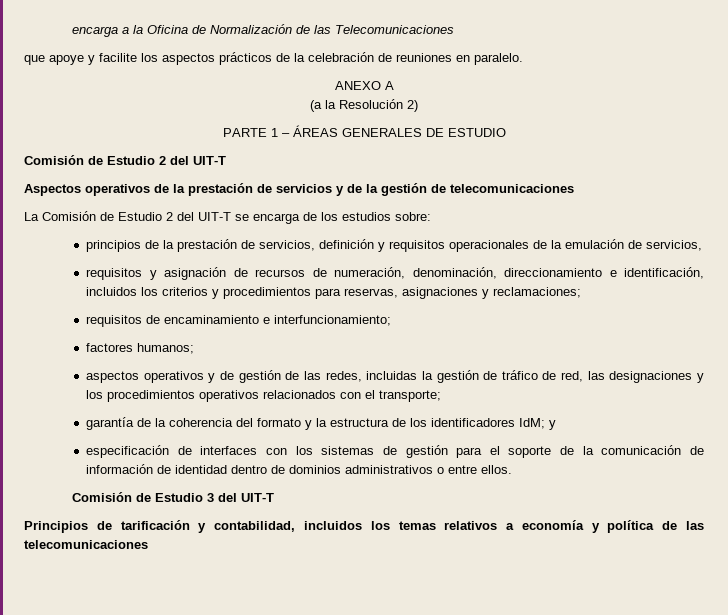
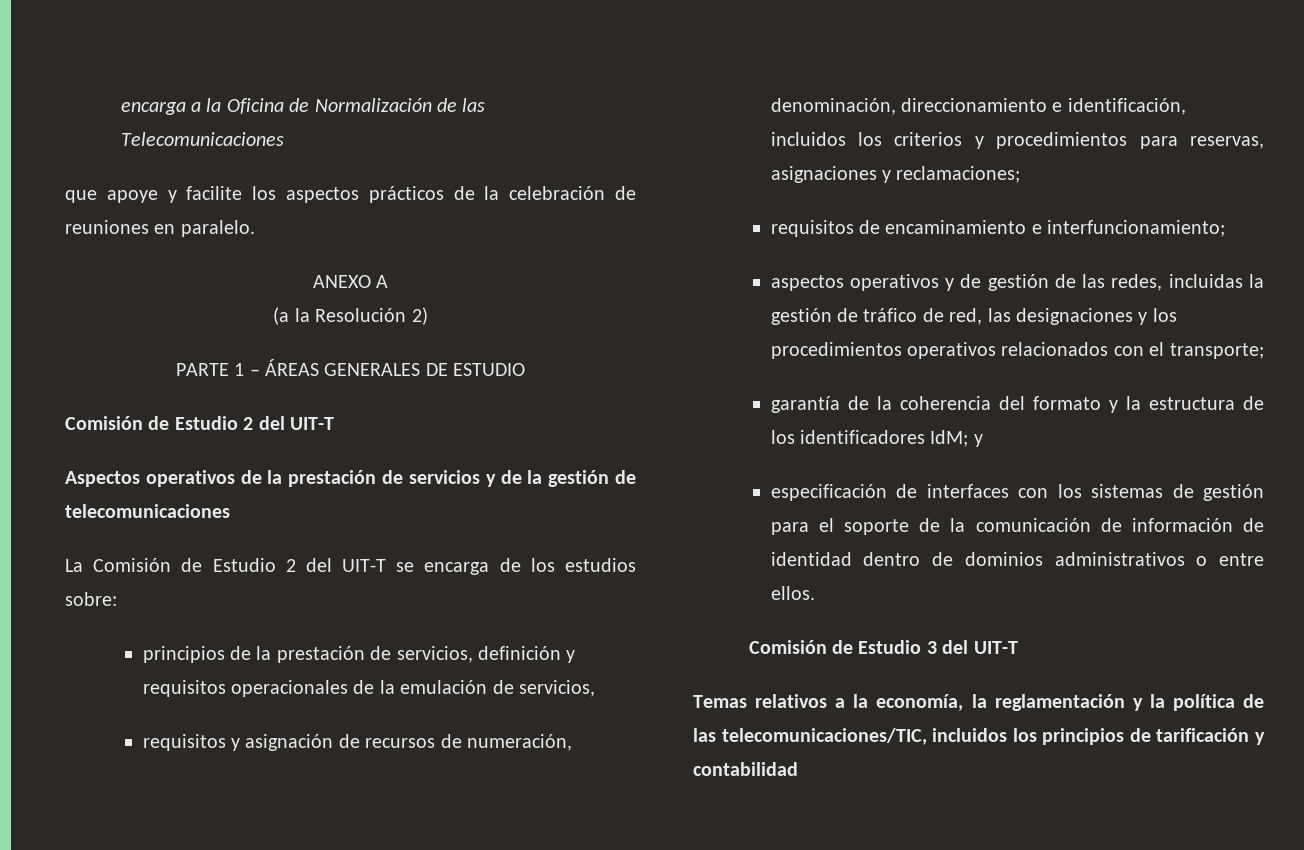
[86,343,195,354] // factores humanos; -> (1226, 228) none
[24,520,705,533] [24,540,148,549] Principios de tarificación y contabilidad, incluidos los temas relativos a economía y política de las telecomunicaciones -> [693,694,1264,711] [693,728,1265,745] [693,762,798,776] Temas relativos a la economía, la reglamentación y la política de las telecomunicaciones/TIC, incluidos los principios de tarificación y contabilidad

